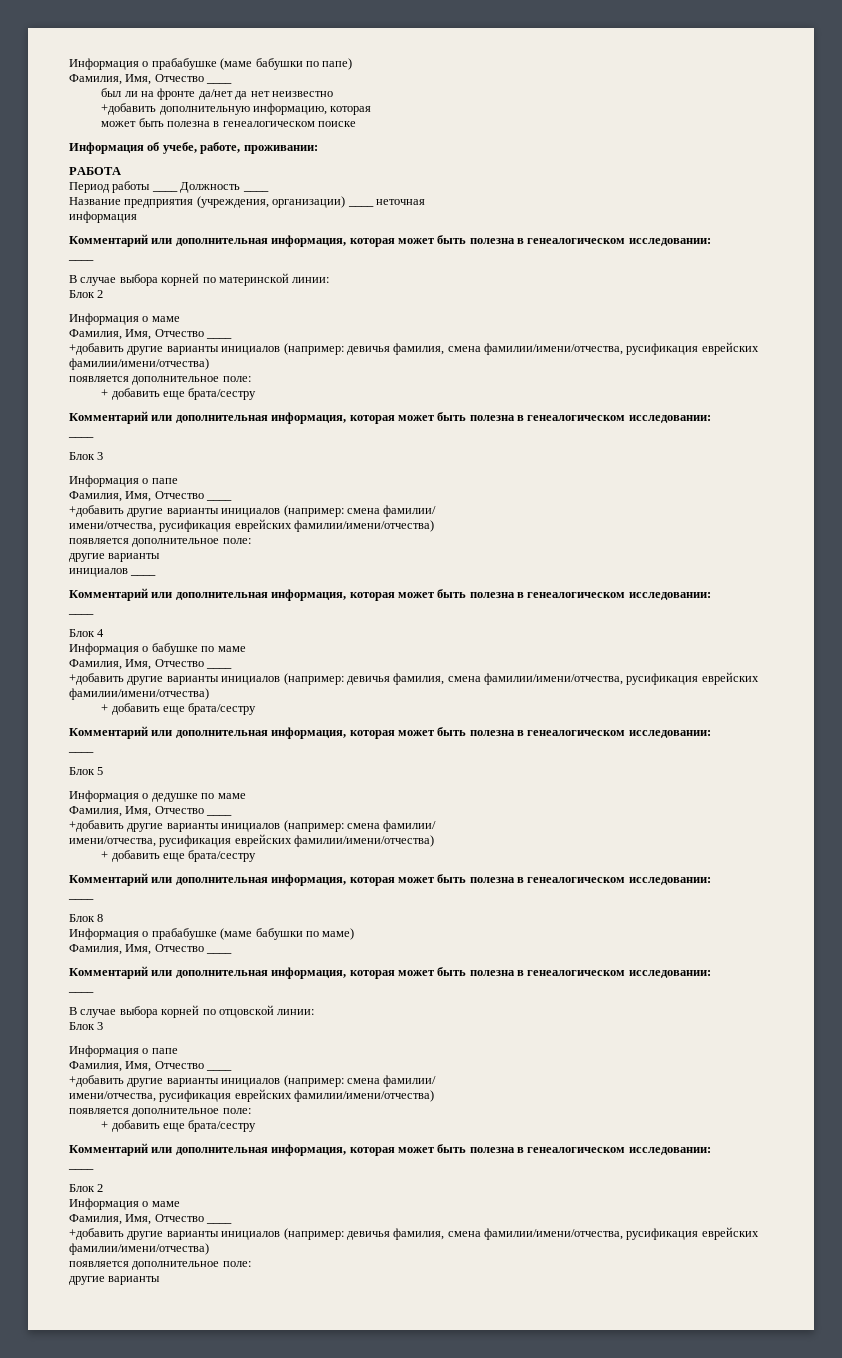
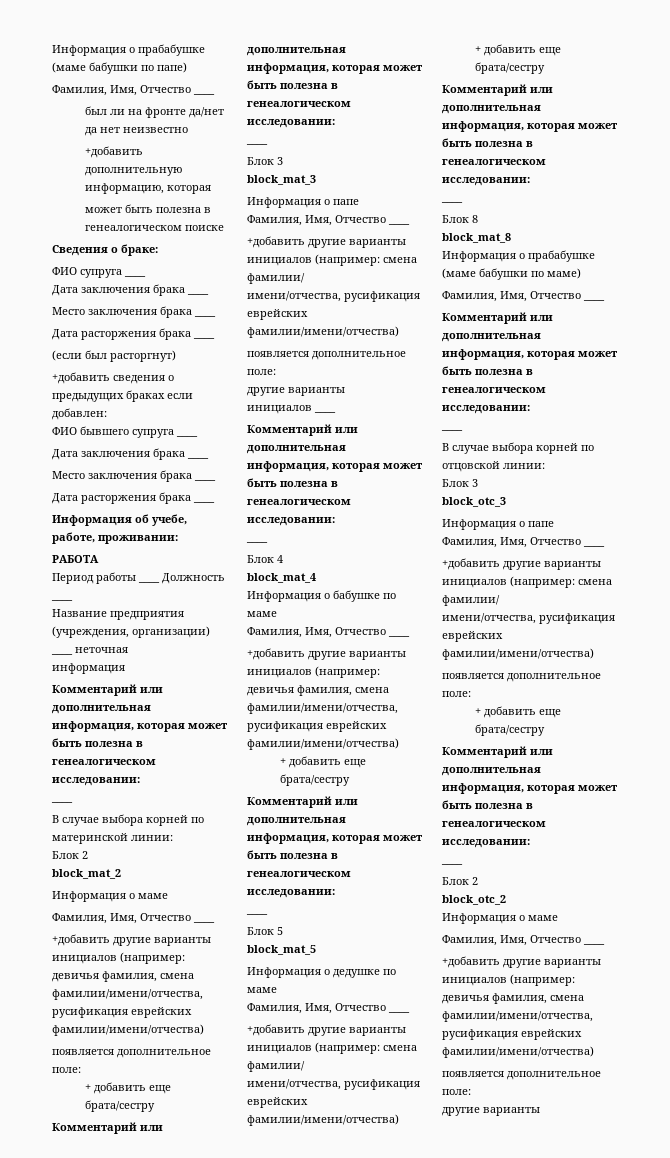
(357, 124) none -> [52,244,158,256] [52,267,146,278] [52,284,209,296] [52,306,216,318] [52,328,215,340] [52,350,176,362] [52,372,174,384] [52,390,193,402] [52,408,107,420] [52,426,198,438] [52,448,209,460] [52,470,216,482] [52,492,215,504] // Сведения о браке: // ФИО супруга ____ // Дата заключения брака ____ // Место заключения брака ____ // Дата расторжения брака ____ // (если был расторгнут) // +добавить сведения о предыдущих браках если добавлен: // ФИО бывшего супруга ____ // Дата заключения брака ____ // Место заключения брака ____ // Дата расторжения брака ____
(104, 294) none -> [52,869,121,879] // block_mat_2
(104, 456) none -> [247,175,316,185] // block_mat_3
(105, 633) none -> [247,573,316,583] // block_mat_4
(104, 771) none -> [247,945,316,955] // block_mat_5
(104, 918) none -> [442,233,511,243] // block_mat_8
(104, 1026) none -> [442,497,506,507] // block_otc_3
(104, 1188) none -> [442,895,506,905] // block_otc_2

